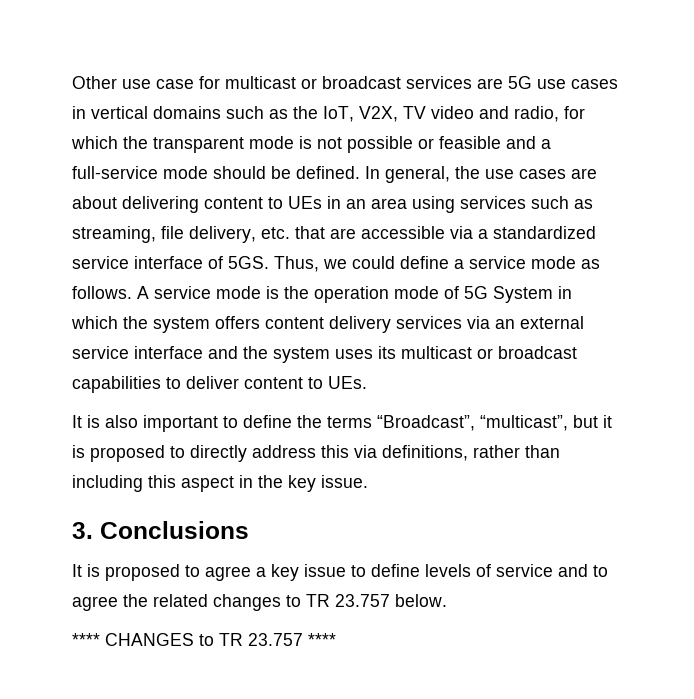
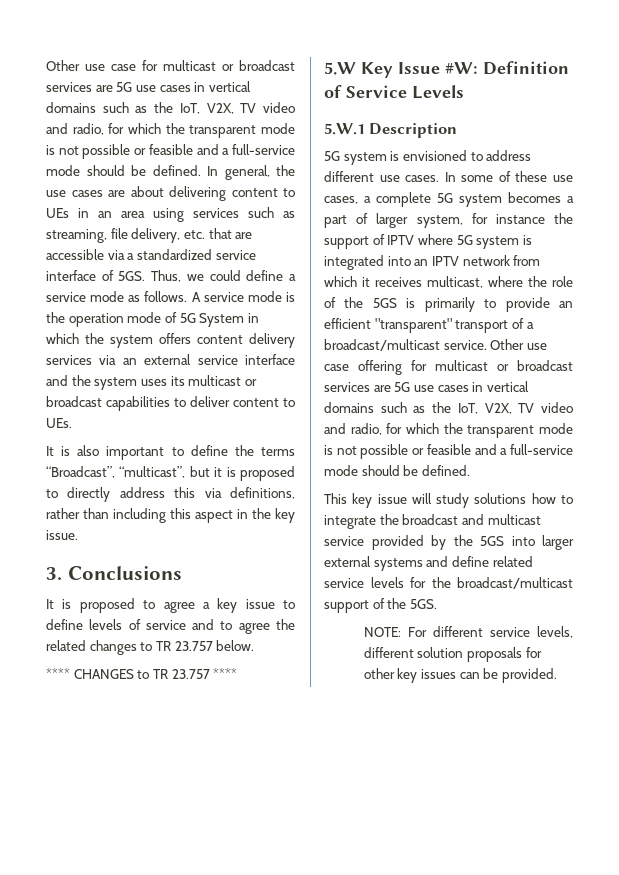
(336, 639) none -> [324,61,569,78] [324,85,464,99] [324,123,458,138] [324,150,532,165] [324,171,573,182] [324,192,574,207] [324,213,573,228] [324,234,532,249] [324,255,541,270] [324,276,573,288] [324,297,573,312] [324,318,534,333] [324,339,547,351] [324,360,573,375] [324,381,529,392] [324,402,573,414] [324,423,573,438] [324,444,573,459] [324,465,470,476] [324,493,573,508] [324,514,541,529] [324,535,574,550] [324,556,533,571] [324,577,573,589] [324,598,437,613] [363,626,573,638] [363,647,542,662] [363,668,558,683] // 5.W Key Issue #W: Definition of Service Levels // 5.W.1 Description // 5G system is envisioned to address different use cases. In some of these use cases, a complete 5G system becomes a part of larger system, for instance the support of IPTV where 5G system is integrated into an IPTV network from which it receives multicast, where the role of the 5GS is primarily to provide an efficient "transparent" transport of a broadcast/multicast service. Other use case offering for multicast or broadcast services are 5G use cases in vertical domains such as the IoT, V2X, TV video and radio, for which the transparent mode is not possible or feasible and a full-service mode should be defined. // This key issue will study solutions how to integrate the broadcast and multicast service provided by the 5GS into larger external systems and define related service levels for the broadcast/multicast support of the 5GS. // NOTE: For different service levels, different solution proposals for other key issues can be provided.

